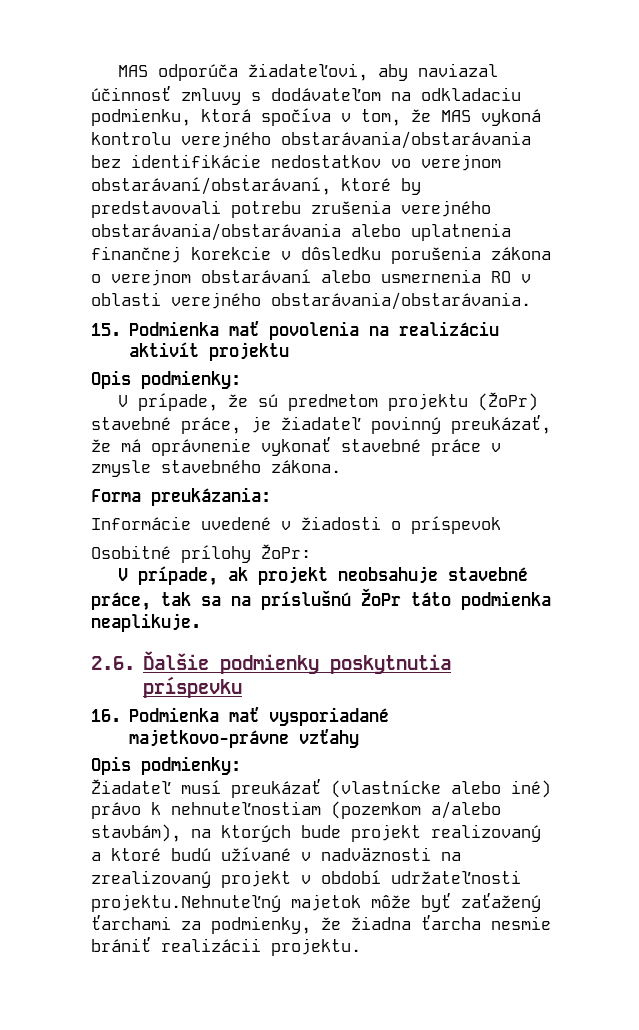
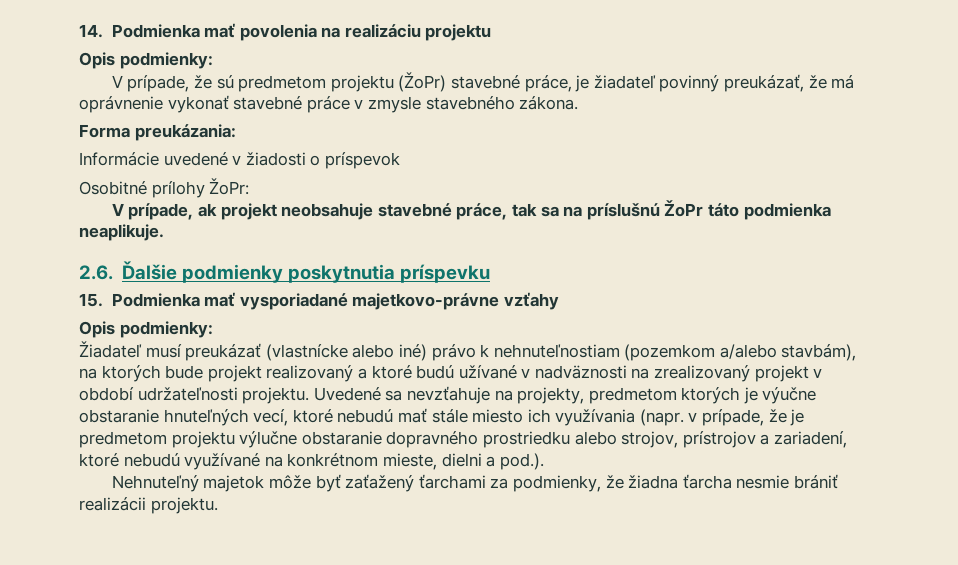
[117,63,498,81] [91,85,521,105] [91,108,541,126] [91,131,531,149] [91,154,501,171] [91,177,421,195] [91,200,491,218] [91,223,511,241] [91,246,551,264] [91,269,531,286] [91,292,531,310] [91,323,121,336] MAS odporúča žiadateľovi, aby naviazal účinnosť zmluvy s dodávateľom na odkladaciu podmienku, ktorá spočíva v tom, že MAS vykoná kontrolu verejného obstarávania/obstarávania bez identifikácie nedostatkov vo verejnom obstarávaní/obstarávaní, ktoré by predstavovali potrebu zrušenia verejného obstarávania/obstarávania alebo uplatnenia finančnej korekcie v dôsledku porušenia zákona o verejnom obstarávaní alebo usmernenia RO v oblasti verejného obstarávania/obstarávania. // 15. -> [79,24,103,38] 14.
[129,342,200,357] aktivít -> (421, 31) none
[91,709,121,722] 16. -> [79,293,103,307] 15.
[91,894,281,912] projektu.Nehnuteľný -> [242,386,817,404] [79,408,805,426] [79,431,847,448] [79,453,544,470] [111,475,199,492] projektu. Uvedené sa nevzťahuje na projekty, predmetom ktorých je výučne obstaranie hnuteľných vecí, ktoré nebudú mať stále miesto ich využívania (napr. v prípade, že je predmetom projektu výlučne obstaranie dopravného prostriedku alebo strojov, prístrojov a zariadení, ktoré nebudú využívané na konkrétnom mieste, dielni a pod.). // Nehnuteľný

